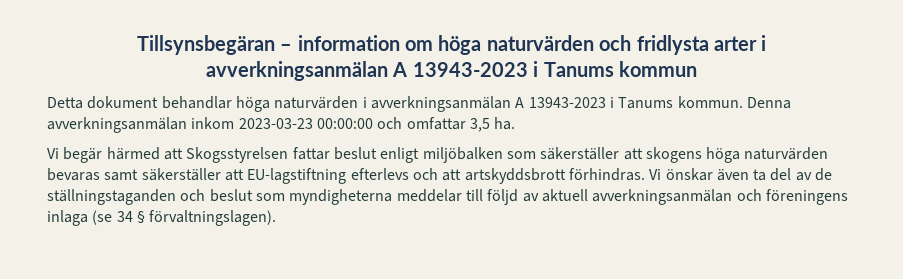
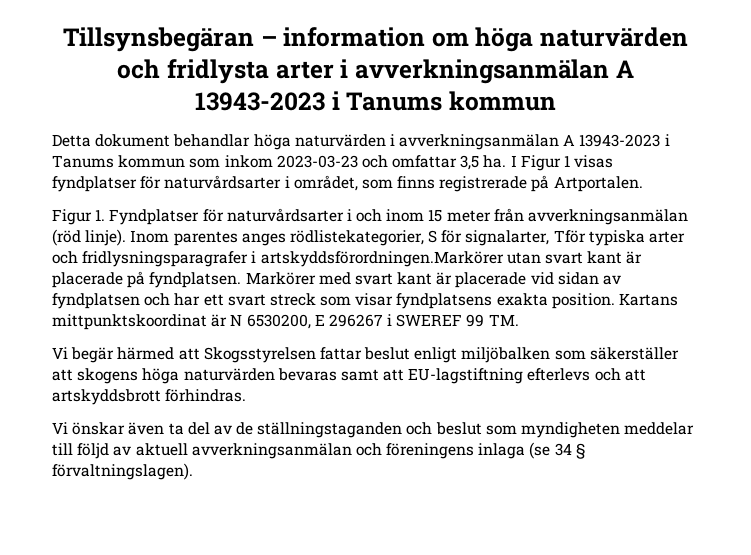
[677,96,791,109] [47,117,187,133] kommun. Denna avverkningsanmälan -> [118,155,221,168] kommun som
[316,118,373,129] 00:00:00 -> (358, 161) none
(516, 123) none -> [510,155,614,171] [52,175,643,192] [52,208,689,225] [52,229,686,246] [52,251,643,267] [52,271,622,288] [52,293,679,309] [52,314,519,330] I Figur 1 visas fyndplatser för naturvårdsarter i området, som finns registrerade på Artportalen. // Figur 1. Fyndplatser för naturvårdsarter i och inom 15 meter från avverkningsanmälan (röd linje). Inom parentes anges rödlistekategorier, S för signalarter, Tför typiska arter och fridlysningsparagrafer i artskyddsförordningen.Markörer utan svart kant är placerade på fyndplatsen. Markörer med svart kant är placerade vid sidan av fyndplatsen och har ett svart streck som visar fyndplatsens exakta position. Kartans mittpunktskoordinat är N 6530200, E 296267 i SWEREF 99 TM.
[141,168,221,181] säkerställer -> (379, 375) none
(645, 174) none -> (247, 395) //
[289,189,393,205] myndigheterna -> [521,422,621,438] myndigheten

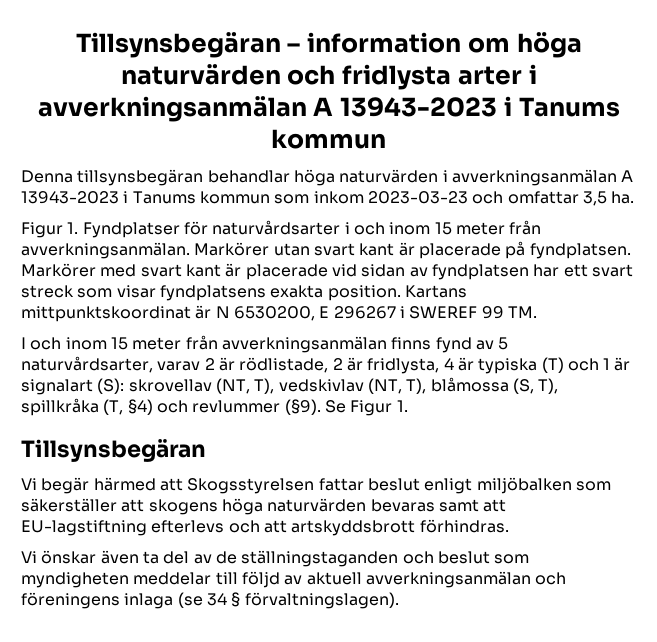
[52,134,171,147] Detta dokument -> [21,169,204,186] Denna tillsynsbegäran
[510,155,614,171] [52,175,643,192] I Figur 1 visas fyndplatser för naturvårdsarter i området, som finns registrerade på Artportalen. -> (635, 197) none
[528,209,689,225] [52,229,686,246] [52,251,504,267] avverkningsanmälan (röd linje). Inom parentes anges rödlistekategorier, S för signalarter, Tför typiska arter och fridlysningsparagrafer i artskyddsförordningen.Markörer -> [21,242,270,259] avverkningsanmälan. Markörer
[144,293,171,306] och -> (529, 272) none
(519, 320) none -> [21,335,509,353] [21,356,631,374] [21,377,559,395] [21,398,408,416] [21,439,206,462] // I och inom 15 meter från avverkningsanmälan finns fynd av 5 naturvårdsarter, varav 2 är rödlistade, 2 är fridlysta, 4 är typiska (T) och 1 är signalart (S): skrovellav (NT, T), vedskivlav (NT, T), blåmossa (S, T), spillkråka (T, §4) och revlummer (§9). Se Figur 1. // Tillsynsbegäran

